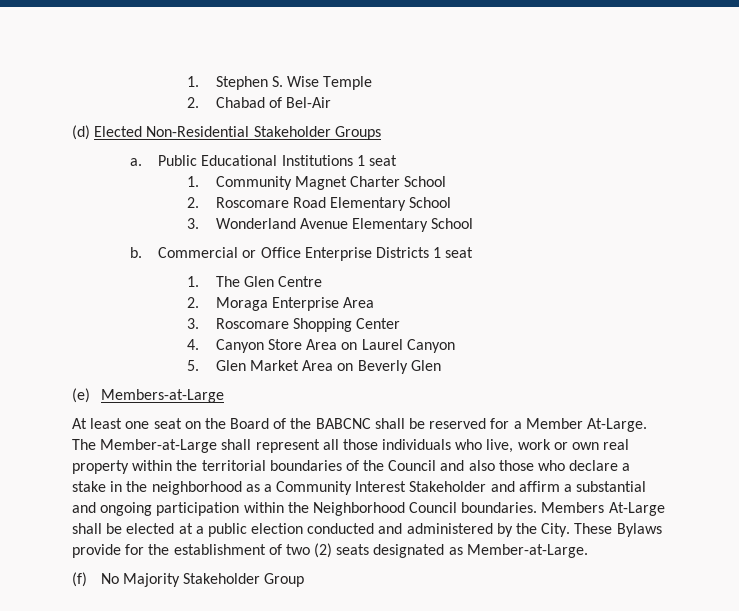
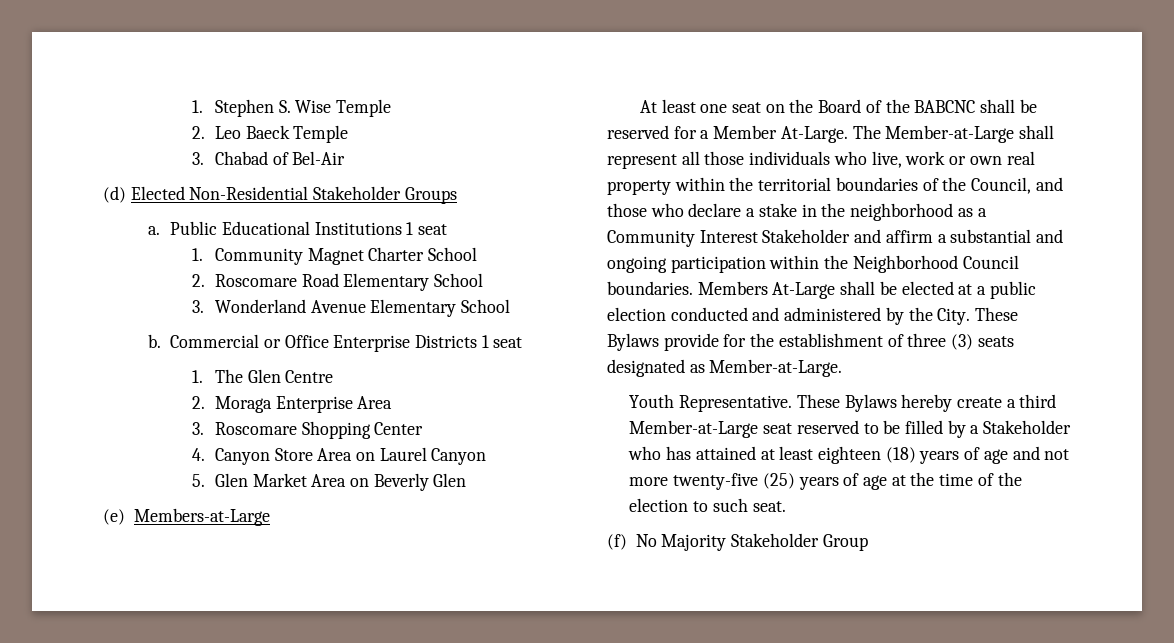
(200, 102) none -> [214,125,349,143] [192,152,205,165] Leo Baeck Temple // 3.
[388,460,495,471] Council and also -> [971,177,1063,194] Council, and
[285,543,333,558] two (2) -> [907,333,974,350] three (3)
(588, 551) none -> [629,394,1057,412] [629,420,1072,438] [628,446,1070,464] [629,472,1022,490] [629,498,786,512] // Youth Representative. These Bylaws hereby create a third Member-at-Large seat reserved to be filled by a Stakeholder who has attained at least eighteen (18) years of age and not more twenty-five (25) years of age at the time of the election to such seat.

